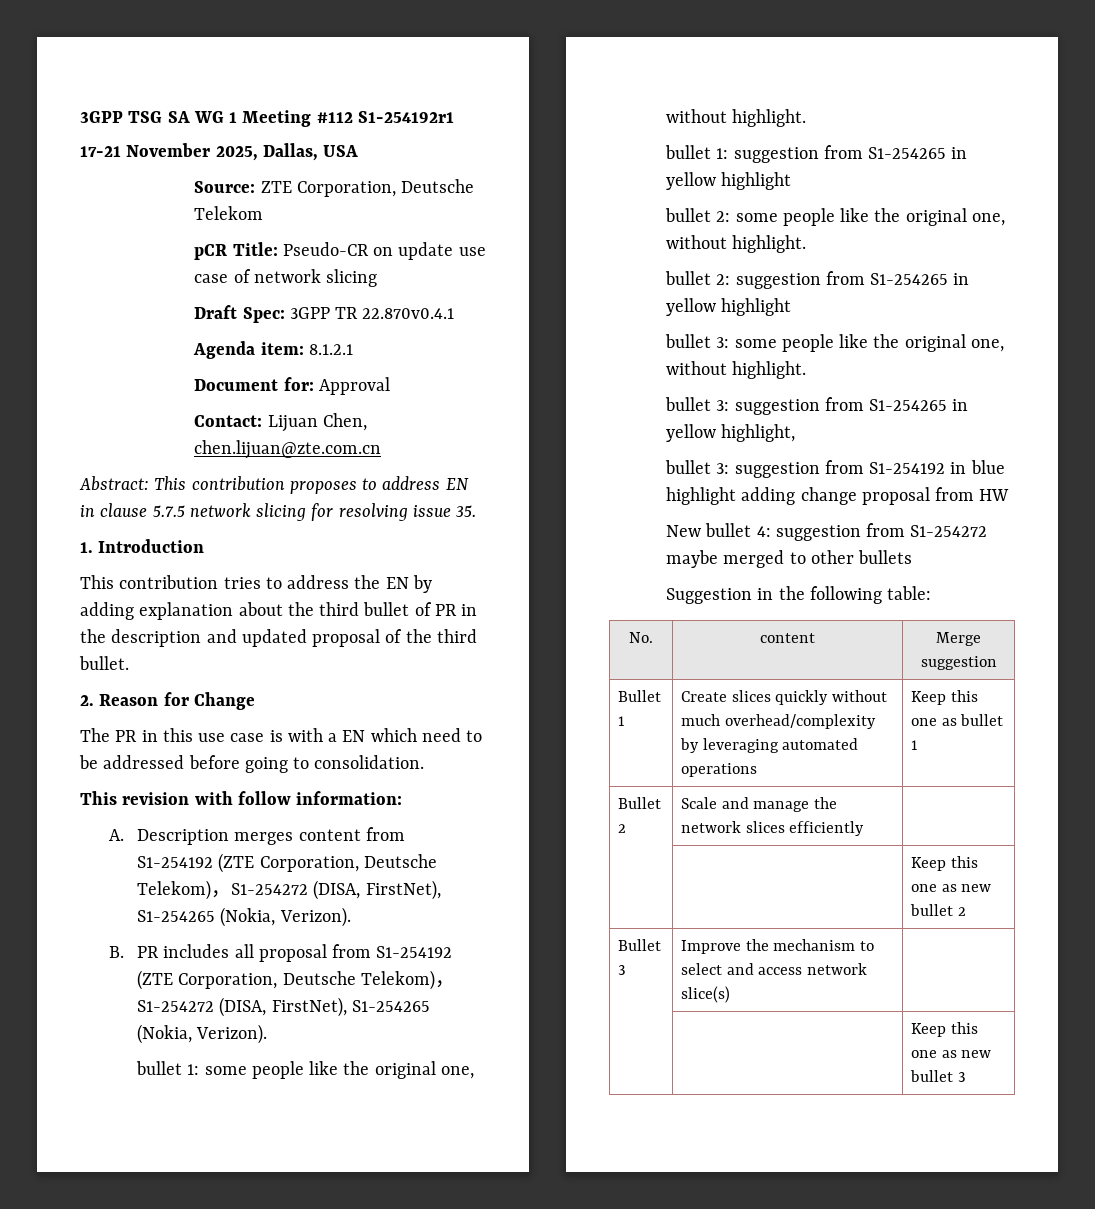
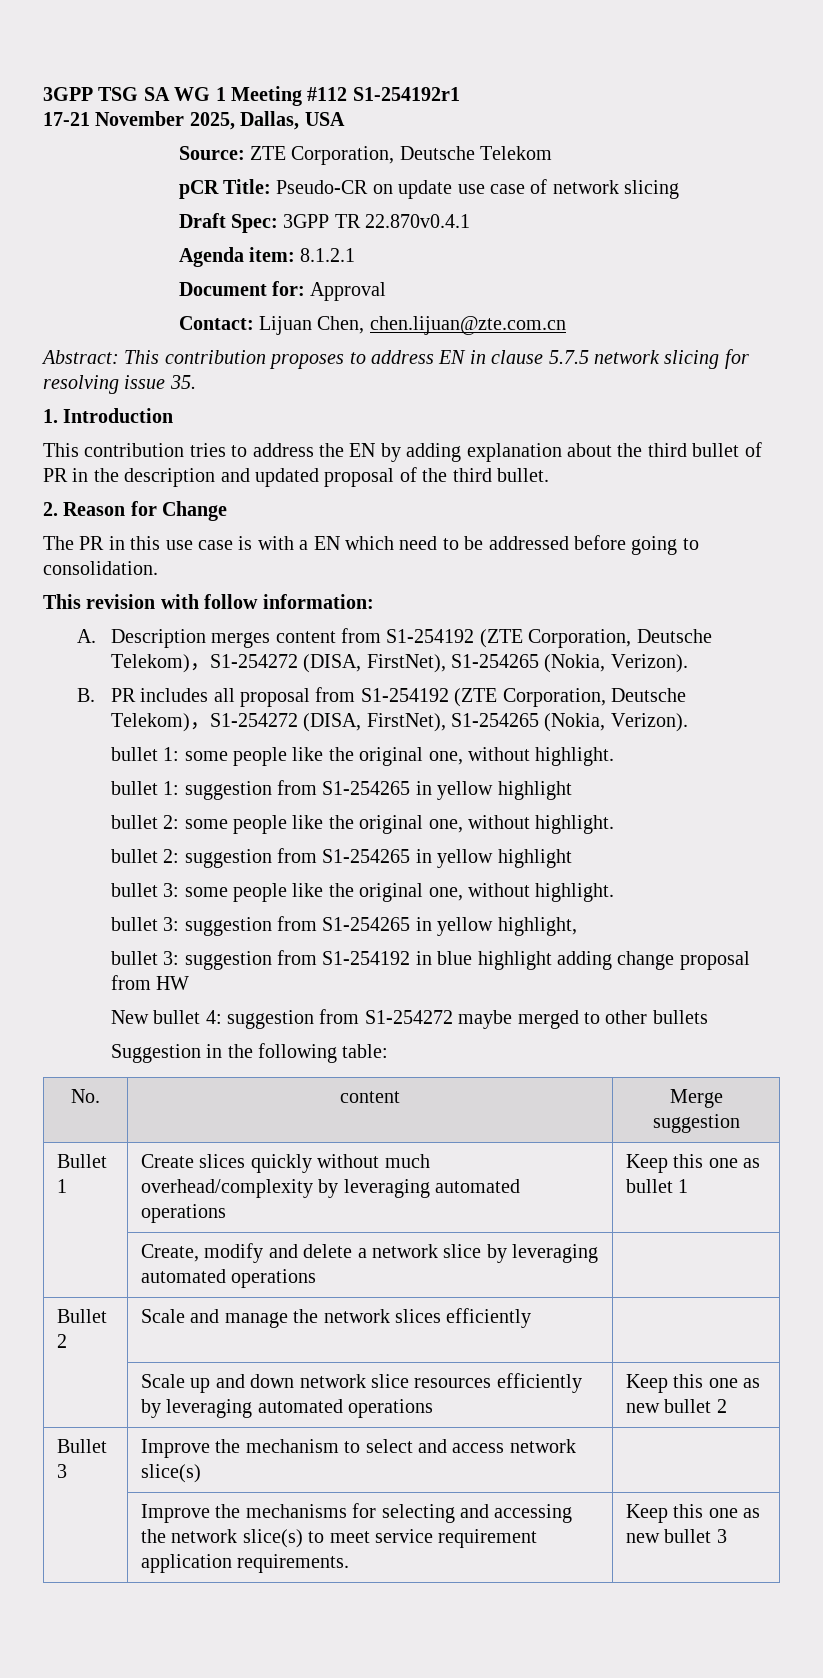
(919, 745) none -> [140,1243,599,1263] [140,1269,317,1288] // | Create, modify and delete a network slice by leveraging automated operations |
(865, 828) none -> [140,1373,582,1393] [140,1399,434,1418] Scale up and down network slice resources efficiently by leveraging automated operations
(731, 994) none -> [140,1503,573,1523] [140,1529,538,1548] [140,1554,350,1573] Improve the mechanisms for selecting and accessing the network slice(s) to meet service requirement application requirements.

